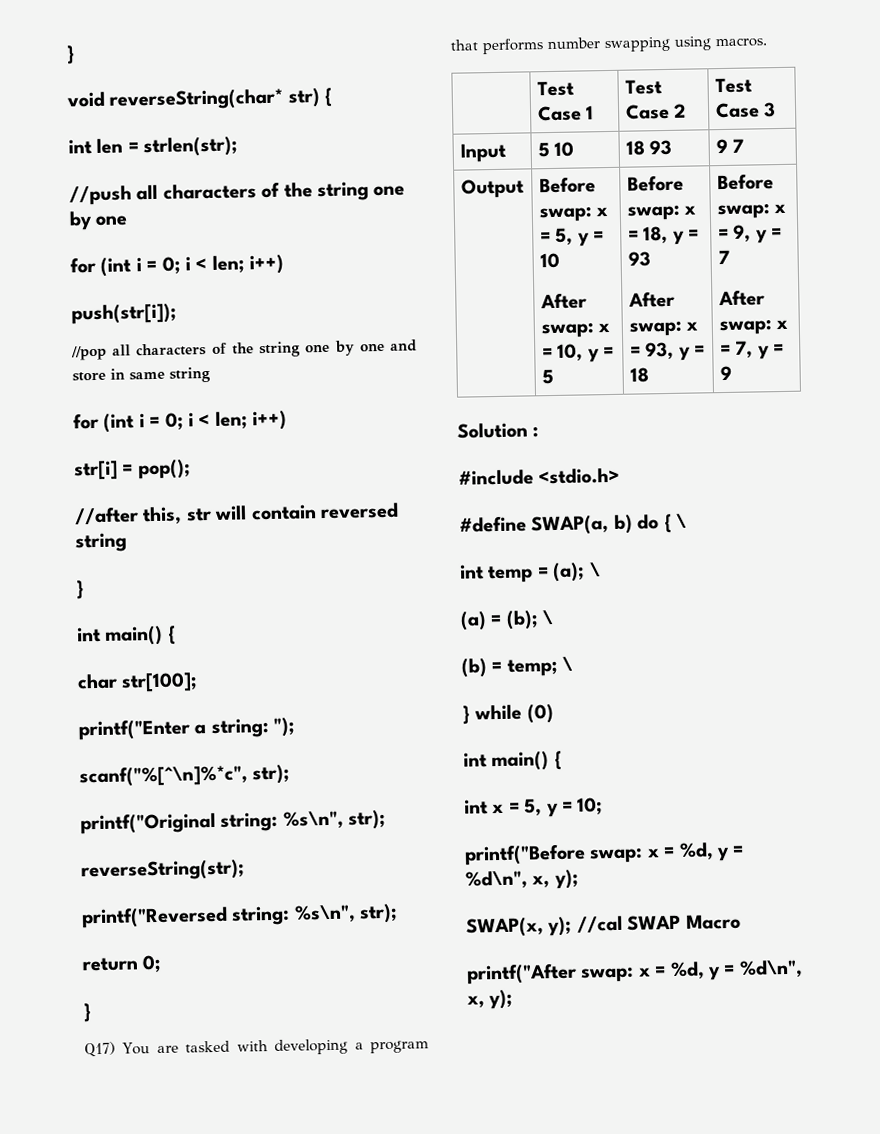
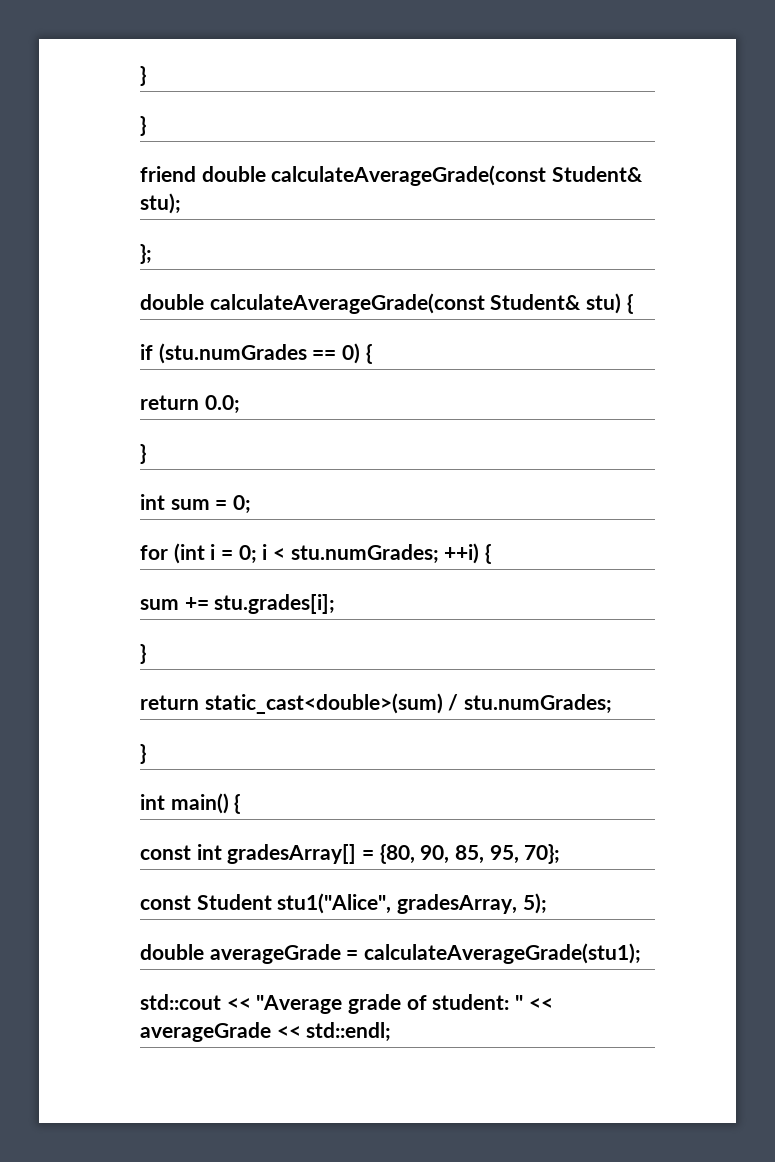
[66,45,76,65] [67,87,333,111] [68,136,239,158] [69,181,406,206] [69,211,128,231] [70,254,285,277] [71,303,177,325] [71,339,418,361] [72,366,211,383] [73,410,288,433] [74,459,191,481] [74,502,399,525] [75,532,127,553] [76,580,85,600] [76,625,176,646] [77,672,199,693] [78,717,296,741] [79,764,291,788] [80,809,387,835] [81,859,245,882] [81,903,399,929] [82,954,163,973] [83,1003,92,1023] [84,1038,429,1058] [450,36,767,55] [536,80,574,97] [536,105,595,122] [624,79,662,95] [624,103,687,120] [714,77,752,94] [714,102,777,119] [459,142,506,163] [537,141,575,158] [625,139,673,156] [715,138,745,154] [460,178,524,199] [538,177,596,194] [538,206,609,223] [539,227,605,247] [539,252,560,269] [539,293,587,310] [540,322,611,339] [541,343,615,363] [541,368,554,385] [626,175,684,192] [626,204,697,221] [627,225,700,245] [627,251,651,267] [627,291,675,308] [628,320,699,337] [629,341,706,361] [629,367,649,383] [716,174,774,191] [716,203,787,220] [717,224,783,244] [717,249,730,265] [717,290,765,307] [718,319,789,336] [719,340,785,360] [719,365,732,381] [457,422,540,439] [458,467,621,486] [459,513,687,536] [459,562,601,584] [460,610,555,631] [461,656,574,678] [462,704,554,725] [463,750,562,772] [464,797,604,818] [464,842,745,866] [465,869,579,890] [466,913,741,938] [466,959,803,985] [467,989,514,1010] } // void reverseString(char* str) { // int len = strlen(str); // //push all characters of the string one by one // for (int i = 0; i < len; i++) // push(str[i]); // //pop all characters of the string one by one and store in same string // for (int i = 0; i < len; i++) // str[i] = pop(); // //after this, str will contain reversed string // } // int main() { // char str[100]; // printf("Enter a string: "); // scanf("%[^\n]%*c", str); // printf("Original string: %s\n", str); // reverseString(str); // printf("Reversed string: %s\n", str); // return 0; // } // Q17) You are tasked with developing a program that performs number swapping using macros. // | Test Case 1 | Test Case 2 | Test Case 3 // Input | 5 10 | 18 93 | 9 7 // Output | Before swap: x = 5, y = 10 // After swap: x = 10, y = 5 | Before swap: x = 18, y = 93 // After swap: x = 93, y = 18 | Before swap: x = 9, y = 7 // After swap: x = 7, y = 9 // Solution : // #include <stdio.h> // #define SWAP(a, b) do { \ // int temp = (a); \ // (a) = (b); \ // (b) = temp; \ // } while (0) // int main() { // int x = 5, y = 10; // printf("Before swap: x = %d, y = %d\n", x, y); // SWAP(x, y); //cal SWAP Macro // printf("After swap: x = %d, y = %d\n", x, y); -> [140,66,146,86] [140,116,146,136] [140,165,644,186] [140,193,181,214] [140,244,152,264] [140,293,633,314] [140,343,372,364] [140,395,240,414] [140,444,146,464] [140,494,252,514] [140,543,492,564] [140,594,336,614] [140,644,146,664] [140,693,613,714] [140,744,146,764] [140,793,241,814] [140,844,561,864] [140,893,547,914] [140,943,642,964] [140,994,553,1014] [140,1022,392,1042] } // } // friend double calculateAverageGrade(const Student& stu); // }; // double calculateAverageGrade(const Student& stu) { // if (stu.numGrades == 0) { // return 0.0; // } // int sum = 0; // for (int i = 0; i < stu.numGrades; ++i) { // sum += stu.grades[i]; // } // return static_cast<double>(sum) / stu.numGrades; // } // int main() { // const int gradesArray[] = {80, 90, 85, 95, 70}; // const Student stu1("Alice", gradesArray, 5); // double averageGrade = calculateAverageGrade(stu1); // std::cout << "Average grade of student: " << averageGrade << std::endl;

